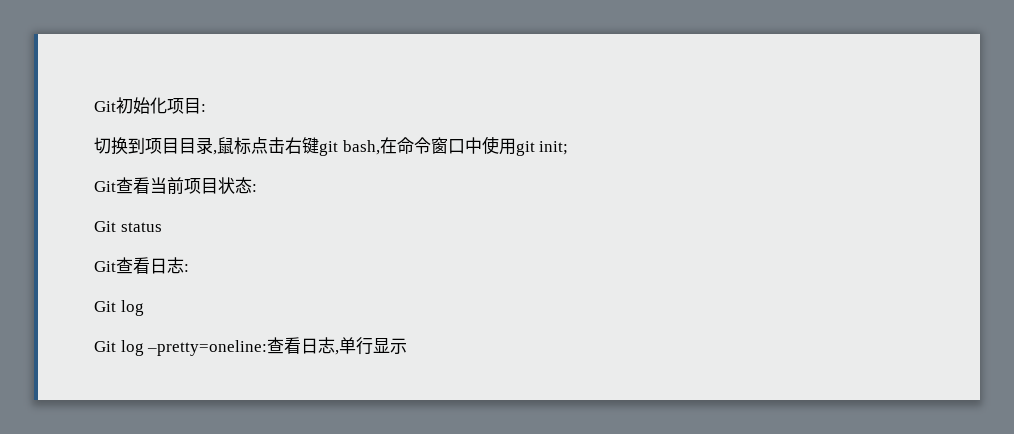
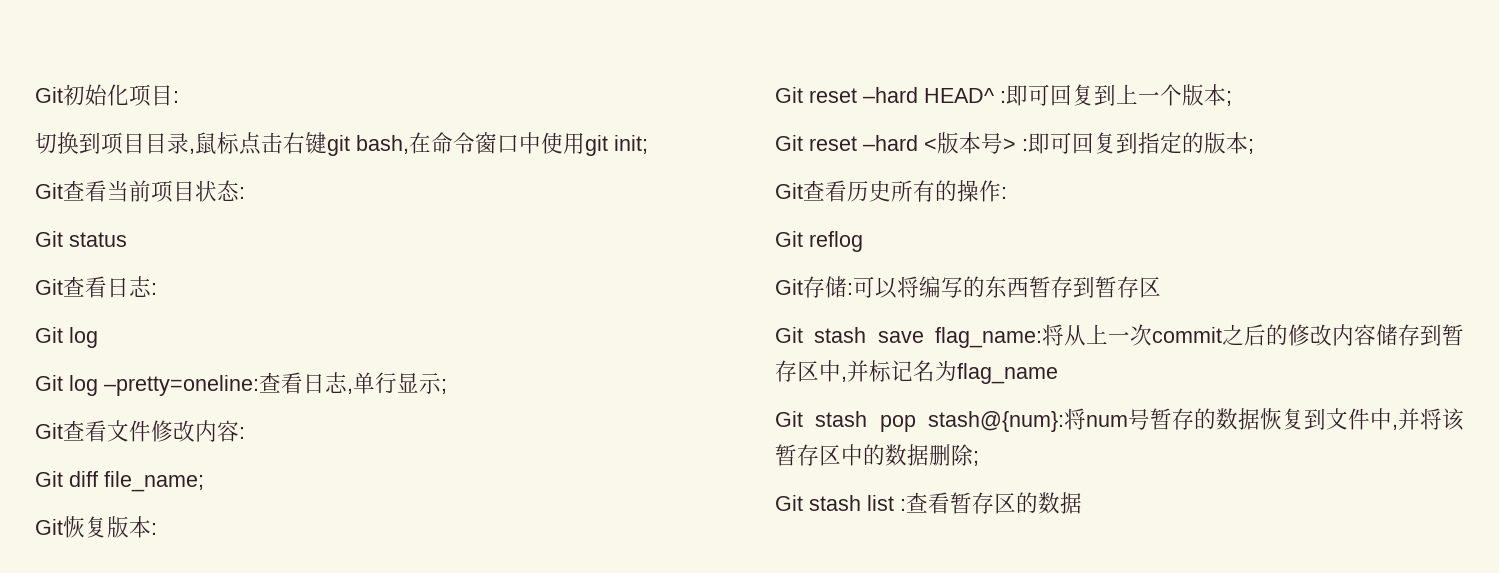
(408, 346) none -> [441,379,447,394] [35,420,245,442] [35,471,204,492] [35,516,157,538] [775,84,1232,106] [775,132,1254,154] [775,180,1007,202] [775,231,863,252] [775,276,1161,299] [775,324,1464,348] [775,360,1058,384] [775,408,1464,432] [775,444,979,466] [775,492,1082,514] ; // Git查看文件修改内容: // Git diff file_name; // Git恢复版本: // Git reset –hard HEAD^ :即可回复到上一个版本; // Git reset –hard <版本号> :即可回复到指定的版本; // Git查看历史所有的操作: // Git reflog // Git存储:可以将编写的东西暂存到暂存区 // Git stash save flag_name:将从上一次commit之后的修改内容储存到暂存区中,并标记名为flag_name // Git stash pop stash@{num}:将num号暂存的数据恢复到文件中,并将该暂存区中的数据删除; // Git stash list :查看暂存区的数据

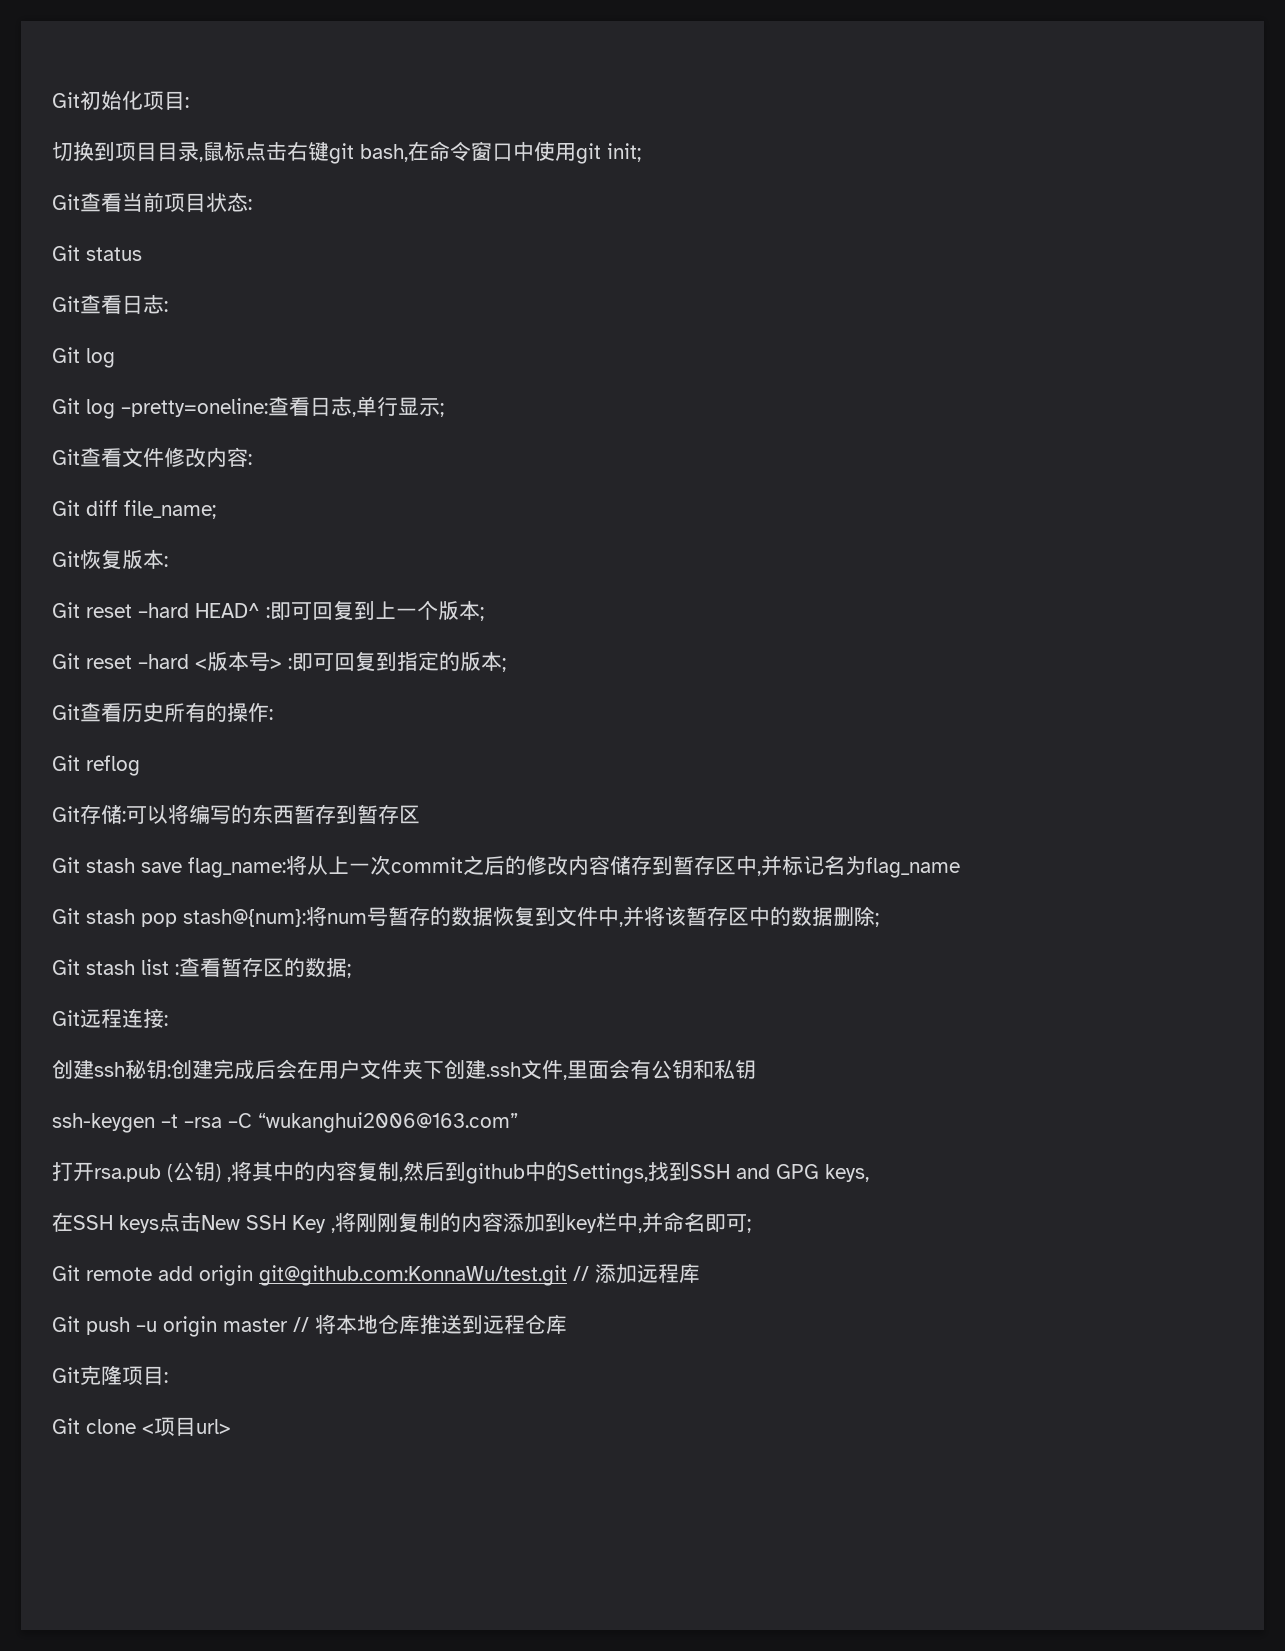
(1082, 503) none -> [347,964,351,978] [52,1008,168,1028] [52,1059,756,1080] [52,1112,518,1133] [52,1161,869,1184] [52,1212,751,1233] [52,1263,700,1286] [52,1314,567,1337] [52,1365,168,1385] [52,1417,231,1436] ; // Git远程连接: // 创建ssh秘钥:创建完成后会在用户文件夹下创建.ssh文件,里面会有公钥和私钥 // ssh-keygen –t –rsa –C “wukanghui2006@163.com” // 打开rsa.pub (公钥) ,将其中的内容复制,然后到github中的Settings,找到SSH and GPG keys, // 在SSH keys点击New SSH Key ,将刚刚复制的内容添加到key栏中,并命名即可; // Git remote add origin git@github.com:KonnaWu/test.git // 添加远程库 // Git push –u origin master // 将本地仓库推送到远程仓库 // Git克隆项目: // Git clone <项目url>

